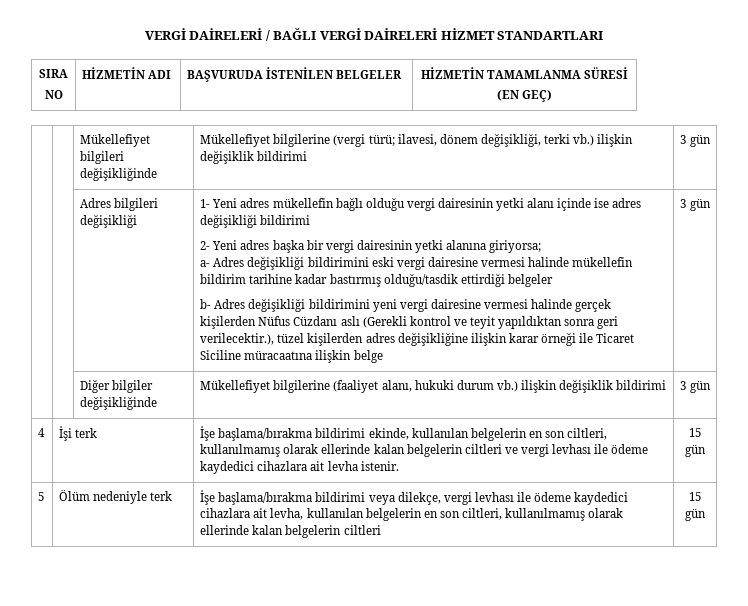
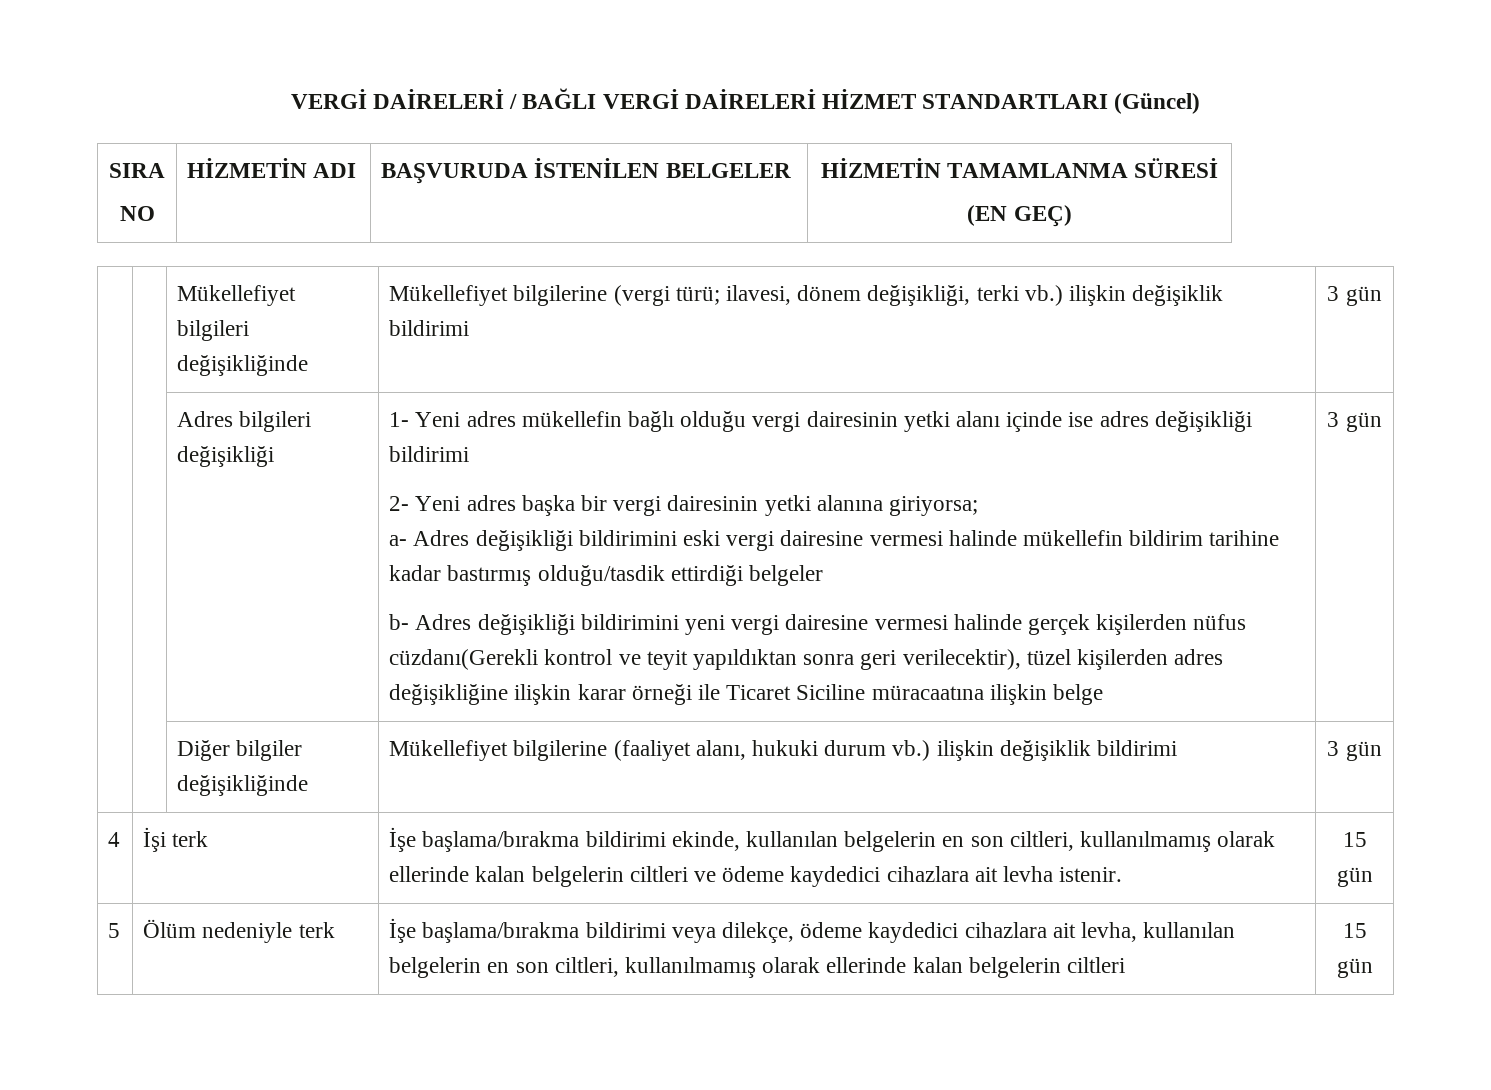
(604, 35) none -> [1114,93,1201,114] (Güncel)
[258,316,407,328] Nüfus Cüzdanı aslı (Gerekli -> [1193,614,1247,630] [389,649,539,670] nüfus cüzdanı(Gerekli
[200,333,275,345] verilecektir.), -> [902,649,1021,670] verilecektir),
[520,444,609,457] vergi levhası ile -> (716, 876) none
[443,492,531,505] vergi levhası ile -> (794, 932) none

